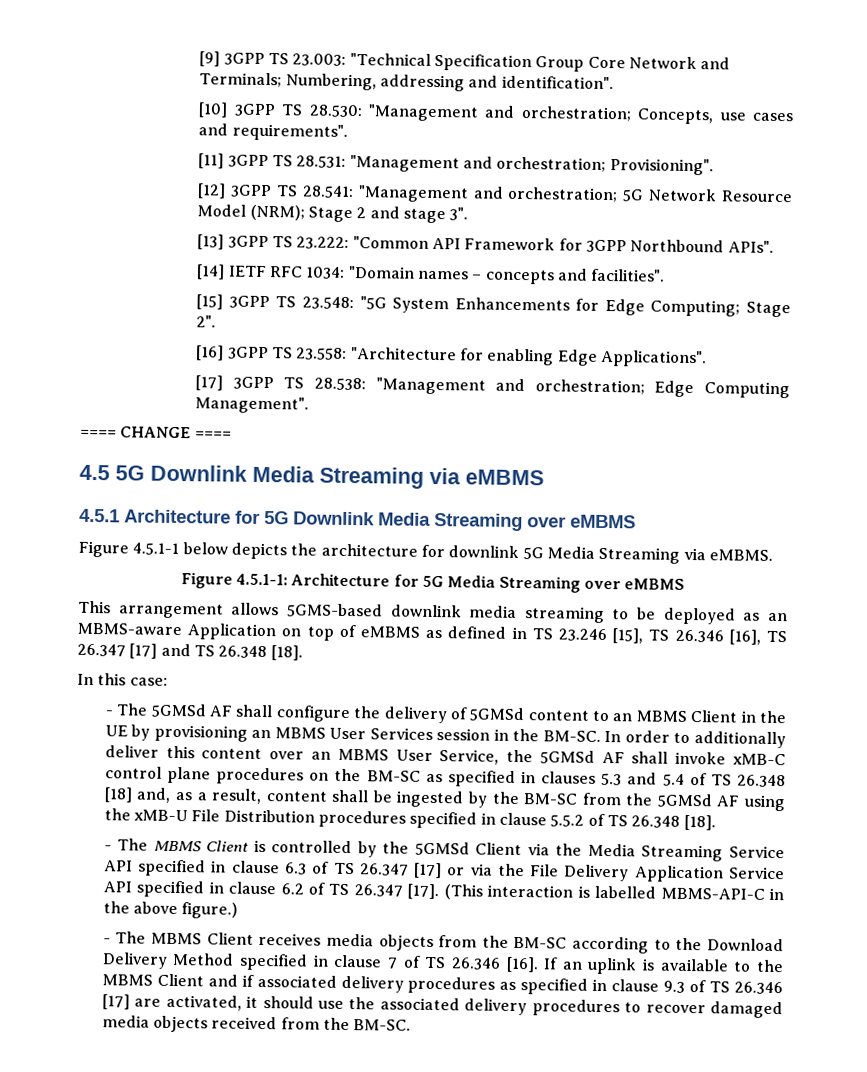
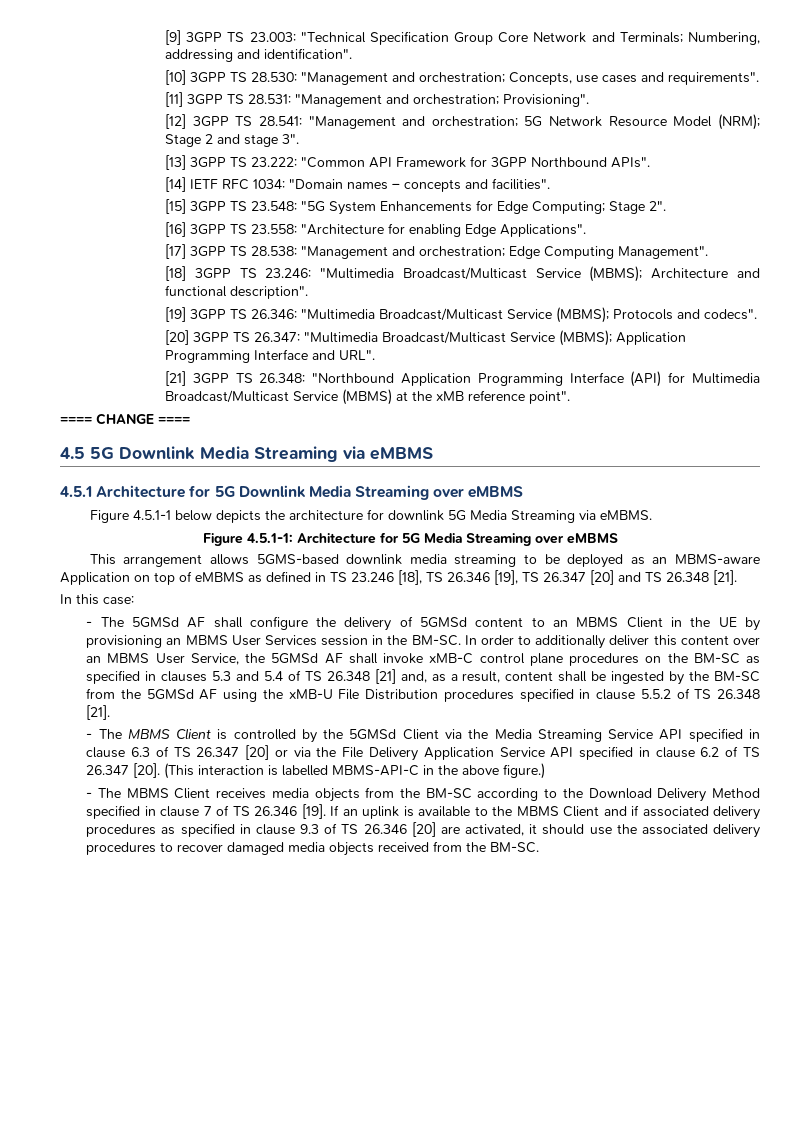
(310, 405) none -> [164,266,760,282] [164,285,308,299] [164,307,757,323] [164,330,686,346] [164,349,375,363] [164,371,761,387] [164,389,570,405] // [18] 3GPP TS 23.246: "Multimedia Broadcast/Multicast Service (MBMS); Architecture and functional description". // [19] 3GPP TS 26.346: "Multimedia Broadcast/Multicast Service (MBMS); Protocols and codecs". // [20] 3GPP TS 26.347: "Multimedia Broadcast/Multicast Service (MBMS); Application Programming Interface and URL". // [21] 3GPP TS 26.348: "Northbound Application Programming Interface (API) for Multimedia Broadcast/Multicast Service (MBMS) at the xMB reference point".
[612,628,788,645] [77,643,158,659] [15], TS 26.346 [16], TS 26.347 [17] -> [398,570,614,585] [18], TS 26.346 [19], TS 26.347 [20]
[270,645,303,661] [18]. -> [713,570,737,585] [21].
[103,787,133,803] [18] -> [374,669,396,684] [21]
[683,814,716,831] [18]. -> [86,705,111,720] [21].
[414,862,443,879] [17] -> [245,745,270,760] [20]
[407,883,440,900] [17]. -> [133,763,161,778] [20].
[505,956,539,973] [16]. -> [301,804,326,819] [19].
[101,994,130,1010] [17] -> [411,822,436,837] [20]

